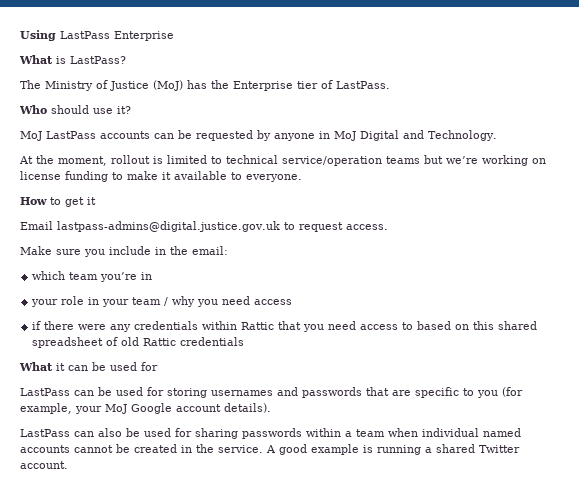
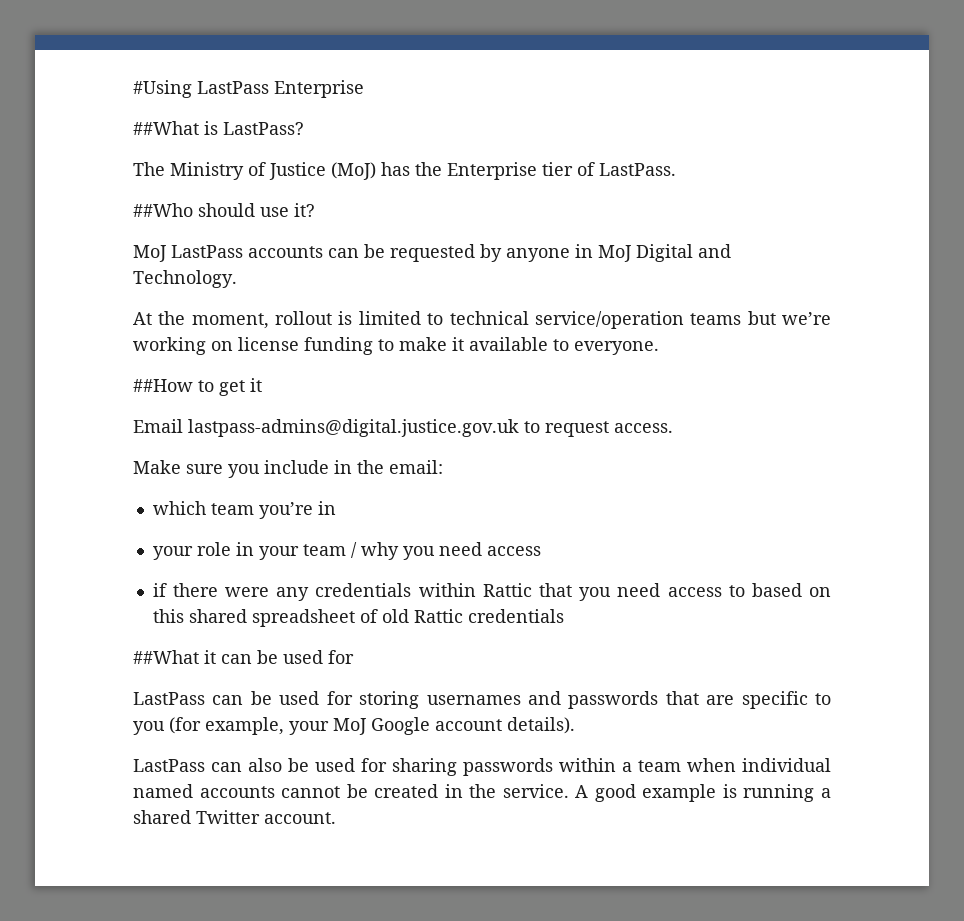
[20,30,56,41] Using -> [133,80,192,98] #Using
[19,55,53,64] What -> [133,121,199,135] ##What
[19,105,47,114] Who -> [133,203,193,217] ##Who
[20,197,47,205] How -> [133,379,193,392] ##How
[19,362,53,371] What -> [133,650,199,664] ##What

